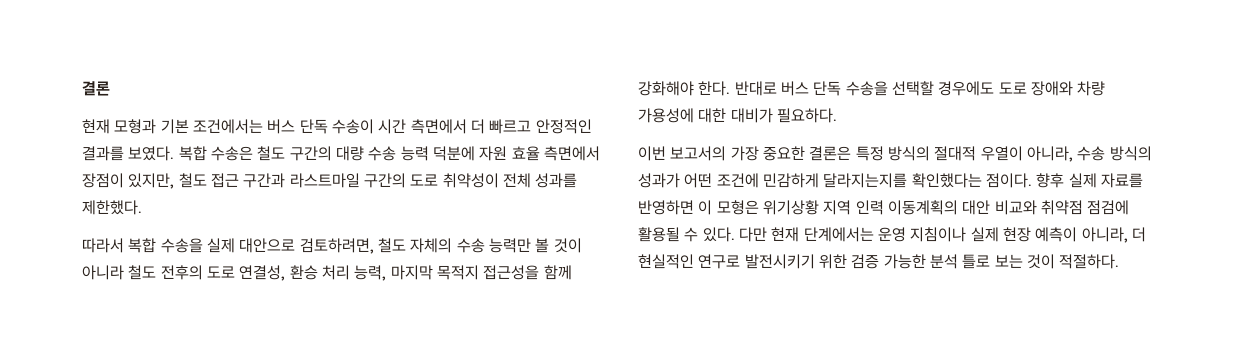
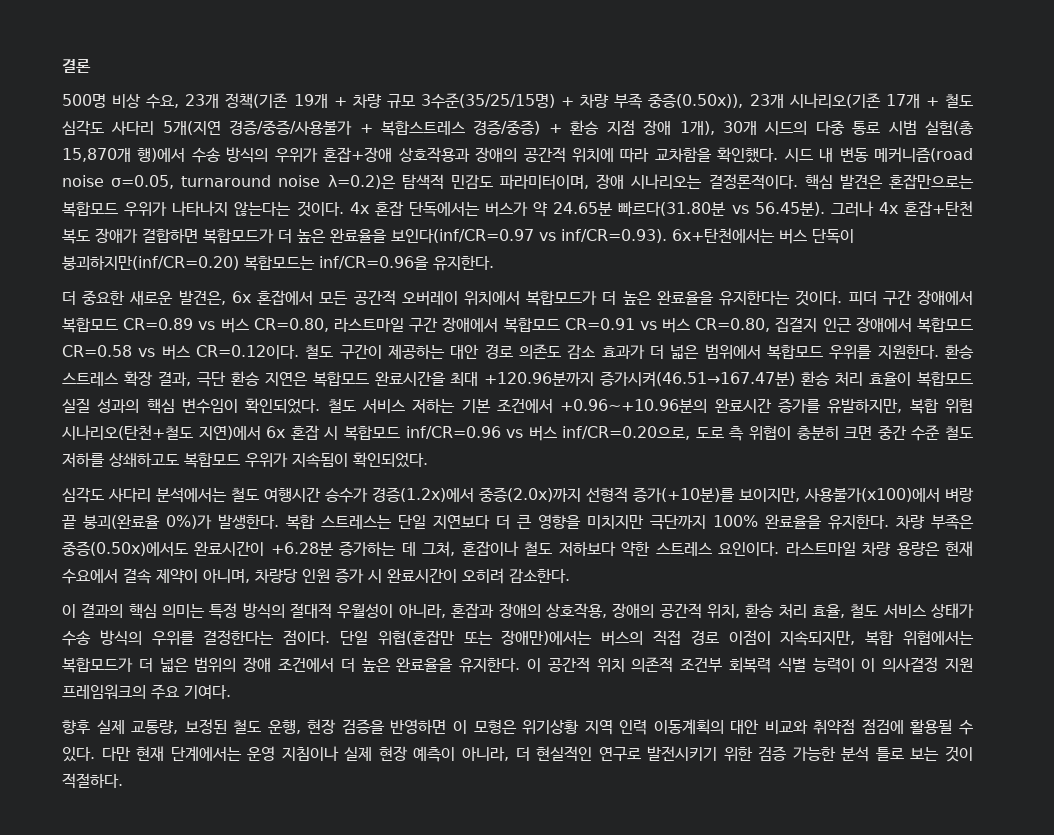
[82,119,592,134] [82,146,600,161] [82,173,578,189] [82,200,142,215] [82,238,582,254] [82,265,572,281] [638,81,1106,96] [638,108,837,123] [638,146,1152,162] [638,173,1143,188] 현재 모형과 기본 조건에서는 버스 단독 수송이 시간 측면에서 더 빠르고 안정적인 결과를 보였다. 복합 수송은 철도 구간의 대량 수송 능력 덕분에 자원 효율 측면에서 장점이 있지만, 철도 접근 구간과 라스트마일 구간의 도로 취약성이 전체 성과를 제한했다. // 따라서 복합 수송을 실제 대안으로 검토하려면, 철도 자체의 수송 능력만 볼 것이 아니라 철도 전후의 도로 연결성, 환승 처리 능력, 마지막 목적지 접근성을 함께 강화해야 한다. 반대로 버스 단독 수송을 선택할 경우에도 도로 장애와 차량 가용성에 대한 대비가 필요하다. // 이번 보고서의 가장 중요한 결론은 특정 방식의 절대적 우열이 아니라, 수송 방식의 성과가 어떤 조건에 민감하게 달라지는지를 확인했다는 점이다. 향후 실제 자료를 -> [62,93,973,109] [62,120,974,136] [62,147,973,163] [62,174,975,190] [62,201,973,217] [62,228,854,244] [62,255,494,271] [62,290,973,306] [62,317,973,333] [62,344,975,360] [62,371,974,387] [62,398,974,414] [62,425,974,441] [62,452,428,468] [62,487,974,503] [62,514,974,530] [62,541,973,557] [62,568,570,584] [62,603,975,619] [62,630,974,646] [62,657,973,673] [62,684,231,700] [62,719,385,734] 500명 비상 수요, 23개 정책(기존 19개 + 차량 규모 3수준(35/25/15명) + 차량 부족 중증(0.50x)), 23개 시나리오(기존 17개 + 철도 심각도 사다리 5개(지연 경증/중증/사용불가 + 복합스트레스 경증/중증) + 환승 지점 장애 1개), 30개 시드의 다중 통로 시범 실험(총 15,870개 행)에서 수송 방식의 우위가 혼잡+장애 상호작용과 장애의 공간적 위치에 따라 교차함을 확인했다. 시드 내 변동 메커니즘(road noise σ=0.05, turnaround noise λ=0.2)은 탐색적 민감도 파라미터이며, 장애 시나리오는 결정론적이다. 핵심 발견은 혼잡만으로는 복합모드 우위가 나타나지 않는다는 것이다. 4x 혼잡 단독에서는 버스가 약 24.65분 빠르다(31.80분 vs 56.45분). 그러나 4x 혼잡+탄천 복도 장애가 결합하면 복합모드가 더 높은 완료율을 보인다(inf/CR=0.97 vs inf/CR=0.93). 6x+탄천에서는 버스 단독이 붕괴하지만(inf/CR=0.20) 복합모드는 inf/CR=0.96을 유지한다. // 더 중요한 새로운 발견은, 6x 혼잡에서 모든 공간적 오버레이 위치에서 복합모드가 더 높은 완료율을 유지한다는 것이다. 피더 구간 장애에서 복합모드 CR=0.89 vs 버스 CR=0.80, 라스트마일 구간 장애에서 복합모드 CR=0.91 vs 버스 CR=0.80, 집결지 인근 장애에서 복합모드 CR=0.58 vs 버스 CR=0.12이다. 철도 구간이 제공하는 대안 경로 의존도 감소 효과가 더 넓은 범위에서 복합모드 우위를 지원한다. 환승 스트레스 확장 결과, 극단 환승 지연은 복합모드 완료시간을 최대 +120.96분까지 증가시켜(46.51→167.47분) 환승 처리 효율이 복합모드 실질 성과의 핵심 변수임이 확인되었다. 철도 서비스 저하는 기본 조건에서 +0.96~+10.96분의 완료시간 증가를 유발하지만, 복합 위험 시나리오(탄천+철도 지연)에서 6x 혼잡 시 복합모드 inf/CR=0.96 vs 버스 inf/CR=0.20으로, 도로 측 위협이 충분히 크면 중간 수준 철도 저하를 상쇄하고도 복합모드 우위가 지속됨이 확인되었다. // 심각도 사다리 분석에서는 철도 여행시간 승수가 경증(1.2x)에서 중증(2.0x)까지 선형적 증가(+10분)를 보이지만, 사용불가(x100)에서 벼랑 끝 붕괴(완료율 0%)가 발생한다. 복합 스트레스는 단일 지연보다 더 큰 영향을 미치지만 극단까지 100% 완료율을 유지한다. 차량 부족은 중증(0.50x)에서도 완료시간이 +6.28분 증가하는 데 그쳐, 혼잡이나 철도 저하보다 약한 스트레스 요인이다. 라스트마일 차량 용량은 현재 수요에서 결속 제약이 아니며, 차량당 인원 증가 시 완료시간이 오히려 감소한다. // 이 결과의 핵심 의미는 특정 방식의 절대적 우월성이 아니라, 혼잡과 장애의 상호작용, 장애의 공간적 위치, 환승 처리 효율, 철도 서비스 상태가 수송 방식의 우위를 결정한다는 점이다. 단일 위협(혼잡만 또는 장애만)에서는 버스의 직접 경로 이점이 지속되지만, 복합 위협에서는 복합모드가 더 넓은 범위의 장애 조건에서 더 높은 완료율을 유지한다. 이 공간적 위치 의존적 조건부 회복력 식별 능력이 이 의사결정 지원 프레임워크의 주요 기여다. // 향후 실제 교통량, 보정된 철도 운행, 현장 검증을

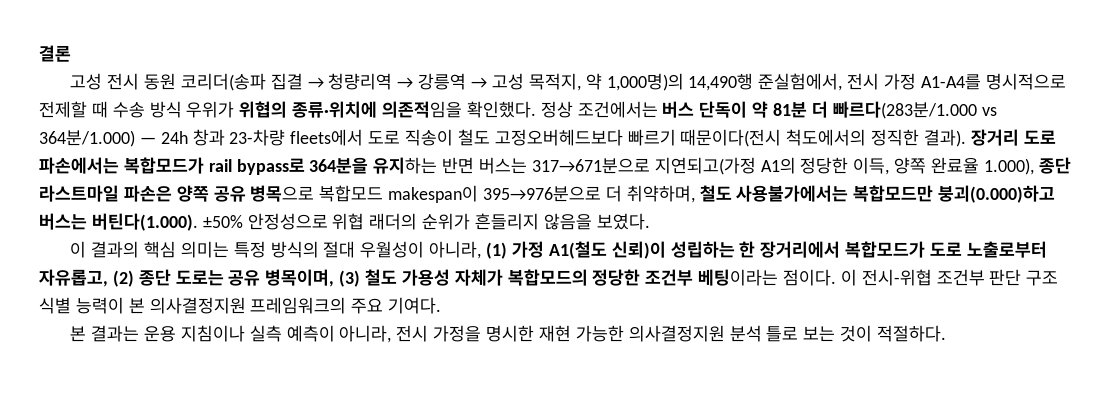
[62,93,973,109] [62,120,974,136] [62,147,973,163] [62,174,975,190] [62,201,973,217] [62,228,854,244] [62,255,494,271] [62,290,973,306] [62,317,973,333] [62,344,975,360] [62,371,974,387] [62,398,974,414] [62,425,974,441] [62,452,428,468] [62,487,974,503] [62,514,974,530] [62,541,973,557] [62,568,570,584] 500명 비상 수요, 23개 정책(기존 19개 + 차량 규모 3수준(35/25/15명) + 차량 부족 중증(0.50x)), 23개 시나리오(기존 17개 + 철도 심각도 사다리 5개(지연 경증/중증/사용불가 + 복합스트레스 경증/중증) + 환승 지점 장애 1개), 30개 시드의 다중 통로 시범 실험(총 15,870개 행)에서 수송 방식의 우위가 혼잡+장애 상호작용과 장애의 공간적 위치에 따라 교차함을 확인했다. 시드 내 변동 메커니즘(road noise σ=0.05, turnaround noise λ=0.2)은 탐색적 민감도 파라미터이며, 장애 시나리오는 결정론적이다. 핵심 발견은 혼잡만으로는 복합모드 우위가 나타나지 않는다는 것이다. 4x 혼잡 단독에서는 버스가 약 24.65분 빠르다(31.80분 vs 56.45분). 그러나 4x 혼잡+탄천 복도 장애가 결합하면 복합모드가 더 높은 완료율을 보인다(inf/CR=0.97 vs inf/CR=0.93). 6x+탄천에서는 버스 단독이 붕괴하지만(inf/CR=0.20) 복합모드는 inf/CR=0.96을 유지한다. // 더 중요한 새로운 발견은, 6x 혼잡에서 모든 공간적 오버레이 위치에서 복합모드가 더 높은 완료율을 유지한다는 것이다. 피더 구간 장애에서 복합모드 CR=0.89 vs 버스 CR=0.80, 라스트마일 구간 장애에서 복합모드 CR=0.91 vs 버스 CR=0.80, 집결지 인근 장애에서 복합모드 CR=0.58 vs 버스 CR=0.12이다. 철도 구간이 제공하는 대안 경로 의존도 감소 효과가 더 넓은 범위에서 복합모드 우위를 지원한다. 환승 스트레스 확장 결과, 극단 환승 지연은 복합모드 완료시간을 최대 +120.96분까지 증가시켜(46.51→167.47분) 환승 처리 효율이 복합모드 실질 성과의 핵심 변수임이 확인되었다. 철도 서비스 저하는 기본 조건에서 +0.96~+10.96분의 완료시간 증가를 유발하지만, 복합 위험 시나리오(탄천+철도 지연)에서 6x 혼잡 시 복합모드 inf/CR=0.96 vs 버스 inf/CR=0.20으로, 도로 측 위협이 충분히 크면 중간 수준 철도 저하를 상쇄하고도 복합모드 우위가 지속됨이 확인되었다. // 심각도 사다리 분석에서는 철도 여행시간 승수가 경증(1.2x)에서 중증(2.0x)까지 선형적 증가(+10분)를 보이지만, 사용불가(x100)에서 벼랑 끝 붕괴(완료율 0%)가 발생한다. 복합 스트레스는 단일 지연보다 더 큰 영향을 미치지만 극단까지 100% 완료율을 유지한다. 차량 부족은 중증(0.50x)에서도 완료시간이 +6.28분 증가하는 데 그쳐, 혼잡이나 철도 저하보다 약한 스트레스 요인이다. 라스트마일 차량 용량은 현재 수요에서 결속 제약이 아니며, 차량당 인원 증가 시 완료시간이 오히려 감소한다. -> [70,73,1066,91] [39,101,997,119] [39,129,1056,147] [39,157,1071,175] [39,185,1056,203] [39,213,650,231] 고성 전시 동원 코리더(송파 집결 → 청량리역 → 강릉역 → 고성 목적지, 약 1,000명)의 14,490행 준실험에서, 전시 가정 A1-A4를 명시적으로 전제할 때 수송 방식 우위가 위협의 종류·위치에 의존적임을 확인했다. 정상 조건에서는 버스 단독이 약 81분 더 빠르다(283분/1.000 vs 364분/1.000) — 24h 창과 23-차량 fleets에서 도로 직송이 철도 고정오버헤드보다 빠르기 때문이다(전시 척도에서의 정직한 결과). 장거리 도로 파손에서는 복합모드가 rail bypass로 364분을 유지하는 반면 버스는 317→671분으로 지연되고(가정 A1의 정당한 이득, 양쪽 완료율 1.000), 종단 라스트마일 파손은 양쪽 공유 병목으로 복합모드 makespan이 395→976분으로 더 취약하며, 철도 사용불가에서는 복합모드만 붕괴(0.000)하고 버스는 버틴다(1.000). ±50% 안정성으로 위협 래더의 순위가 흔들리지 않음을 보였다.
[290,603,333,619] 절대적 -> [323,241,356,258] 절대
[451,603,975,619] [62,630,974,646] [62,657,973,673] [62,684,231,700] [62,719,973,735] [62,746,836,762] 혼잡과 장애의 상호작용, 장애의 공간적 위치, 환승 처리 효율, 철도 서비스 상태가 수송 방식의 우위를 결정한다는 점이다. 단일 위협(혼잡만 또는 장애만)에서는 버스의 직접 경로 이점이 지속되지만, 복합 위협에서는 복합모드가 더 넓은 범위의 장애 조건에서 더 높은 완료율을 유지한다. 이 공간적 위치 의존적 조건부 회복력 식별 능력이 이 의사결정 지원 프레임워크의 주요 기여다. // 향후 실제 교통량, 보정된 철도 운행, 현장 검증을 반영하면 이 모형은 위기상황 지역 인력 이동계획의 대안 비교와 취약점 점검에 활용될 수 있다. 다만 현재 단계에서는 운영 지침이나 실제 현장 예측이 아니라, 더 현실적인 연구로 발전시키기 위한 검증 가능한 -> [486,241,1047,259] [39,269,1059,287] [39,297,442,314] [70,325,725,343] (1) 가정 A1(철도 신뢰)이 성립하는 한 장거리에서 복합모드가 도로 노출로부터 자유롭고, (2) 종단 도로는 공유 병목이며, (3) 철도 가용성 자체가 복합모드의 정당한 조건부 베팅이라는 점이다. 이 전시-위협 조건부 판단 구조 식별 능력이 본 의사결정지원 프레임워크의 주요 기여다. // 본 결과는 운용 지침이나 실측 예측이 아니라, 전시 가정을 명시한 재현 가능한 의사결정지원

